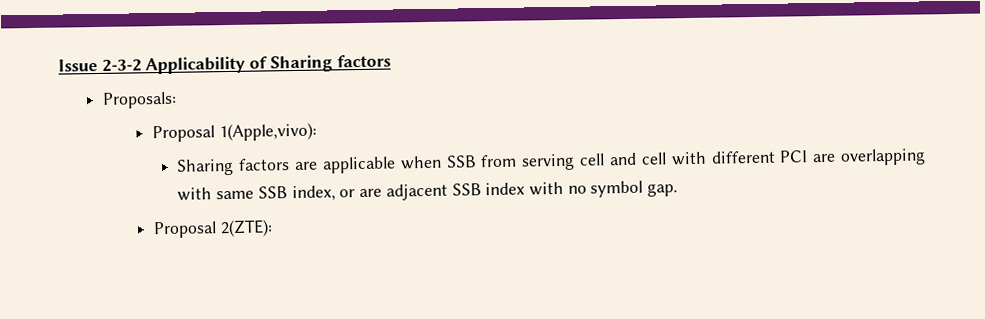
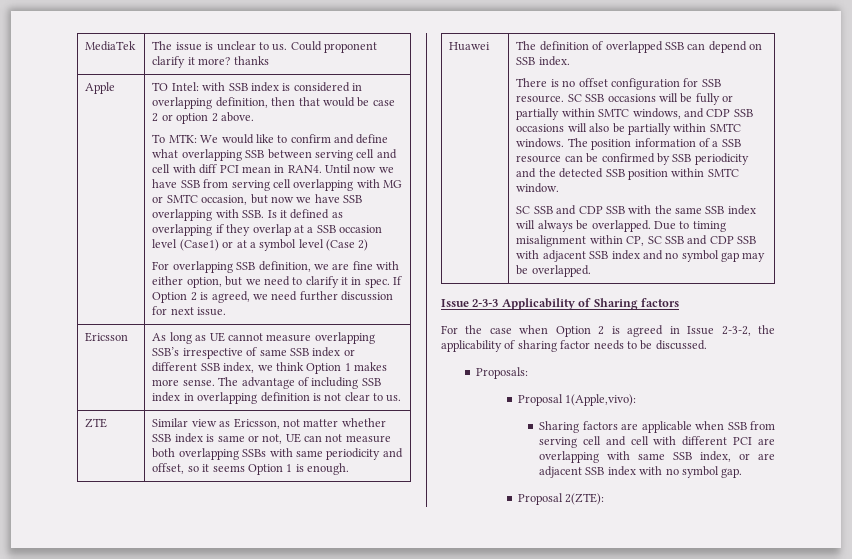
[58,54,391,75] Issue 2-3-2 Applicability of Sharing factors -> [85,41,137,51] [152,41,378,53] [152,56,269,68] [85,82,116,94] [152,82,363,92] [152,97,395,109] [152,112,254,124] [152,134,389,144] [152,149,397,161] [152,164,394,174] [152,179,403,191] [152,194,363,205] [152,209,343,221] [152,224,383,236] [152,239,369,251] [152,261,400,273] [152,276,403,288] [152,291,394,303] [152,306,227,316] [85,332,129,342] [152,332,375,344] [152,347,355,359] [152,362,388,374] [152,377,381,389] [152,392,402,404] [85,418,108,428] [152,418,386,429] [152,433,391,444] [152,448,403,460] [152,463,350,475] [449,42,491,51] [516,41,763,53] [516,56,570,66] [516,78,721,90] [516,93,734,105] [516,108,753,120] [516,123,741,135] [516,138,741,150] [516,153,749,165] [516,168,739,180] [516,183,560,193] [516,205,756,215] [516,220,726,232] [516,235,757,247] [516,250,766,262] [516,265,591,277] [441,298,679,310] [441,325,775,337] [441,340,707,352] MediaTek | The issue is unclear to us. Could proponent clarify it more? thanks // Apple | TO Intel: with SSB index is considered in overlapping definition, then that would be case 2 or option 2 above. // To MTK: We would like to confirm and define what overlapping SSB between serving cell and cell with diff PCI mean in RAN4. Until now we have SSB from serving cell overlapping with MG or SMTC occasion, but now we have SSB overlapping with SSB. Is it defined as overlapping if they overlap at a SSB occasion level (Case1) or at a symbol level (Case 2) // For overlapping SSB definition, we are fine with either option, but we need to clarify it in spec. If Option 2 is agreed, we need further discussion for next issue. // Ericsson | As long as UE cannot measure overlapping SSB’s irrespective of same SSB index or different SSB index, we think Option 1 makes more sense. The advantage of including SSB index in overlapping definition is not clear to us. // ZTE | Similar view as Ericsson, not matter whether SSB index is same or not, UE can not measure both overlapping SSBs with same periodicity and offset, so it seems Option 1 is enough. // Huawei | The definition of overlapped SSB can depend on SSB index. // There is no offset configuration for SSB resource. SC SSB occasions will be fully or partially within SMTC windows, and CDP SSB occasions will also be partially within SMTC windows. The position information of a SSB resource can be confirmed by SSB periodicity and the detected SSB position within SMTC window. // SC SSB and CDP SSB with the same SSB index will always be overlapped. Due to timing misalignment within CP, SC SSB and CDP SSB with adjacent SSB index and no symbol gap may be overlapped. // Issue 2-3-3 Applicability of Sharing factors // For the case when Option 2 is agreed in Issue 2-3-2, the applicability of sharing factor needs to be discussed.

